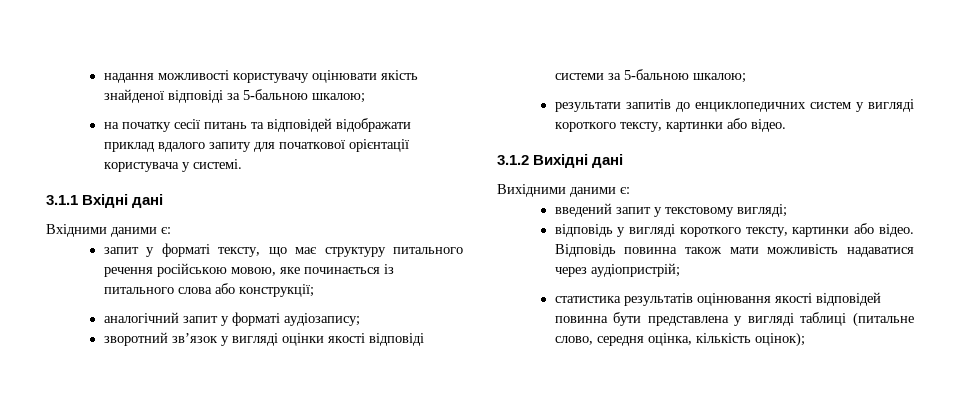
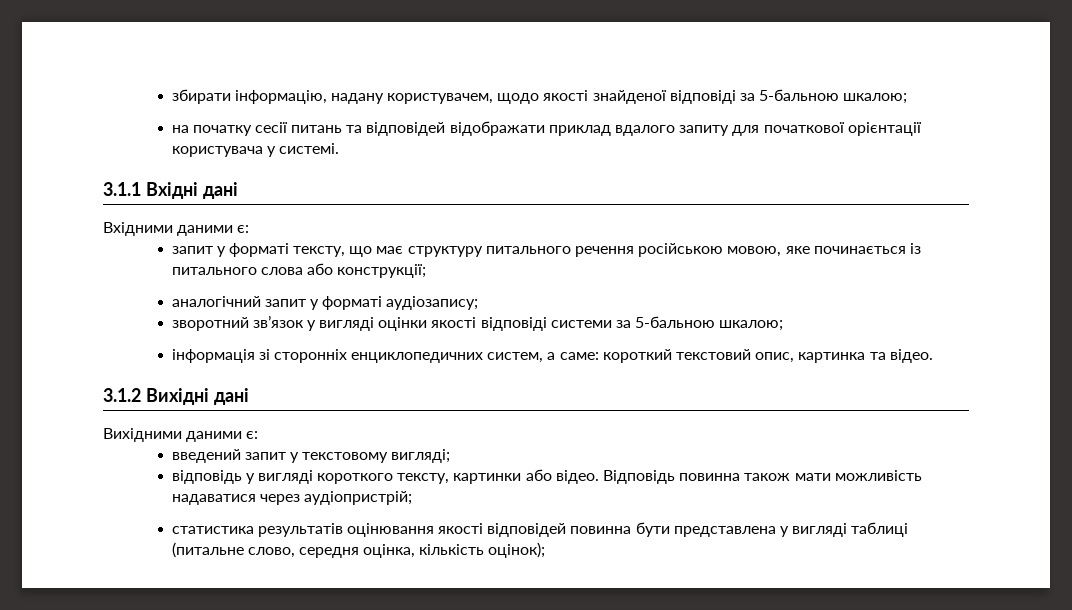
[103,70,418,83] надання можливості користувачу оцінювати якість -> [171,89,589,104] збирати інформацію, надану користувачем, щодо якості
[554,99,914,112] [554,118,747,132] результати запитів до енциклопедичних систем у вигляді короткого тексту, картинки або -> [171,349,886,363] інформація зі сторонніх енциклопедичних систем, а саме: короткий текстовий опис, картинка та

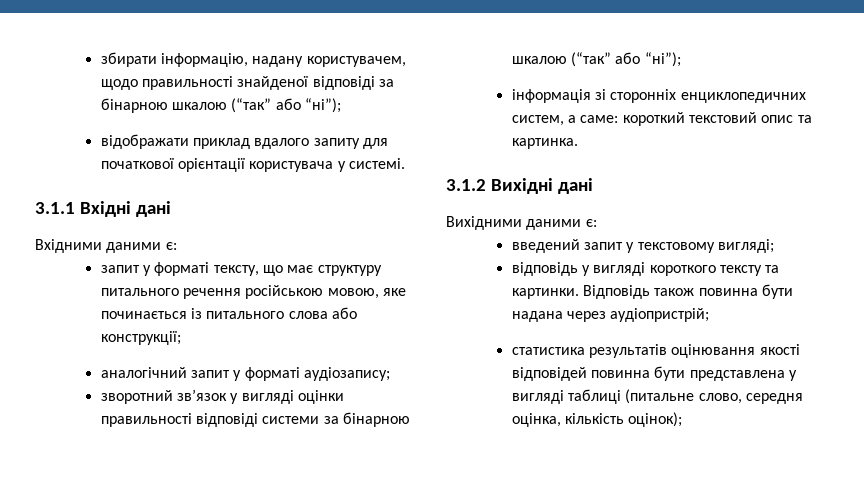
[543,90,589,101] якості -> [141,76,233,90] правильності
[759,89,908,104] [171,122,446,136] 5-бальною шкалою; // на початку сесії питань та відповідей -> [100,98,341,113] бінарною шкалою (“так” або “ні”); //
[431,317,477,328] якості -> [100,413,192,427] правильності
[635,316,784,331] 5-бальною шкалою; -> [342,412,410,427] [511,52,681,67] бінарною шкалою (“так” або “ні”);
[755,349,933,363] опис, картинка та відео. -> [761,115,812,123] [511,138,578,149] опис та картинка.
[397,469,922,484] [171,494,256,505] тексту, картинки або відео. Відповідь повинна також мати можливість надаватися -> [719,265,780,276] [511,284,793,299] [511,311,563,322] тексту та картинки. Відповідь також повинна бути надана

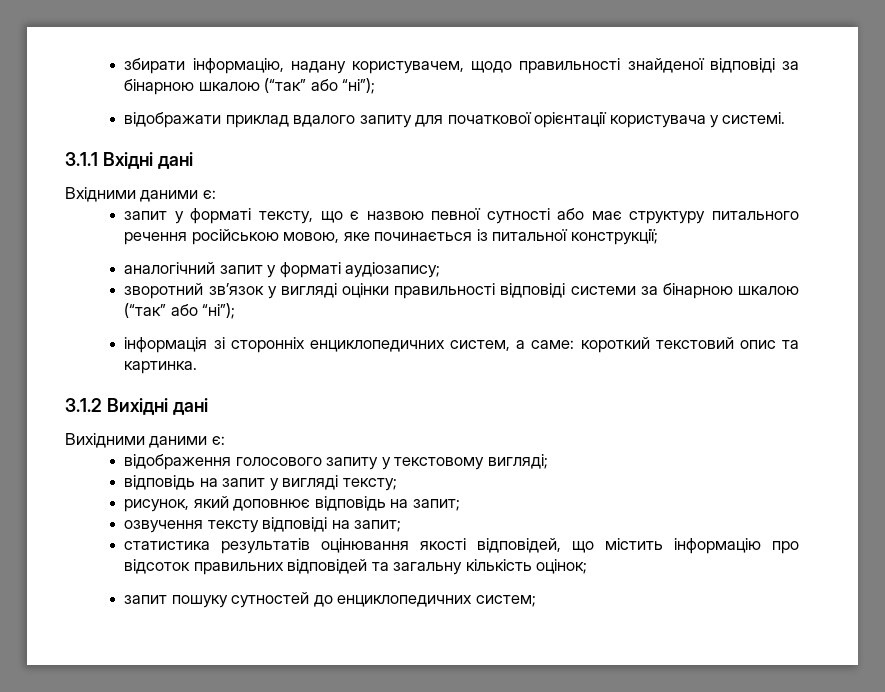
(283, 270) none -> [350,208,585,224] є назвою певної сутності або
[206,307,357,319] питального слова або -> [492,229,569,241] питальної
[511,239,623,253] введений запит -> [124,454,379,470] відображення голосового запиту
[581,262,780,276] [511,284,793,299] [511,308,710,322] [511,344,800,358] [511,366,797,381] [511,389,803,404] [511,412,683,427] у вигляді короткого тексту та картинки. Відповідь також повинна бути надана через аудіопристрій; // статистика результатів оцінювання якості відповідей повинна бути представлена у вигляді таблиці (питальне слово, середня оцінка, кількість оцінок); -> [199,475,397,491] [124,496,460,512] [124,517,402,533] [124,538,800,554] [124,559,588,575] [124,592,536,608] на запит у вигляді тексту; // рисунок, який доповнює відповідь на запит; // озвучення тексту відповіді на запит; // статистика результатів оцінювання якості відповідей, що містить інформацію про відсоток правильних відповідей та загальну кількість оцінок; // запит пошуку сутностей до енциклопедичних систем;

